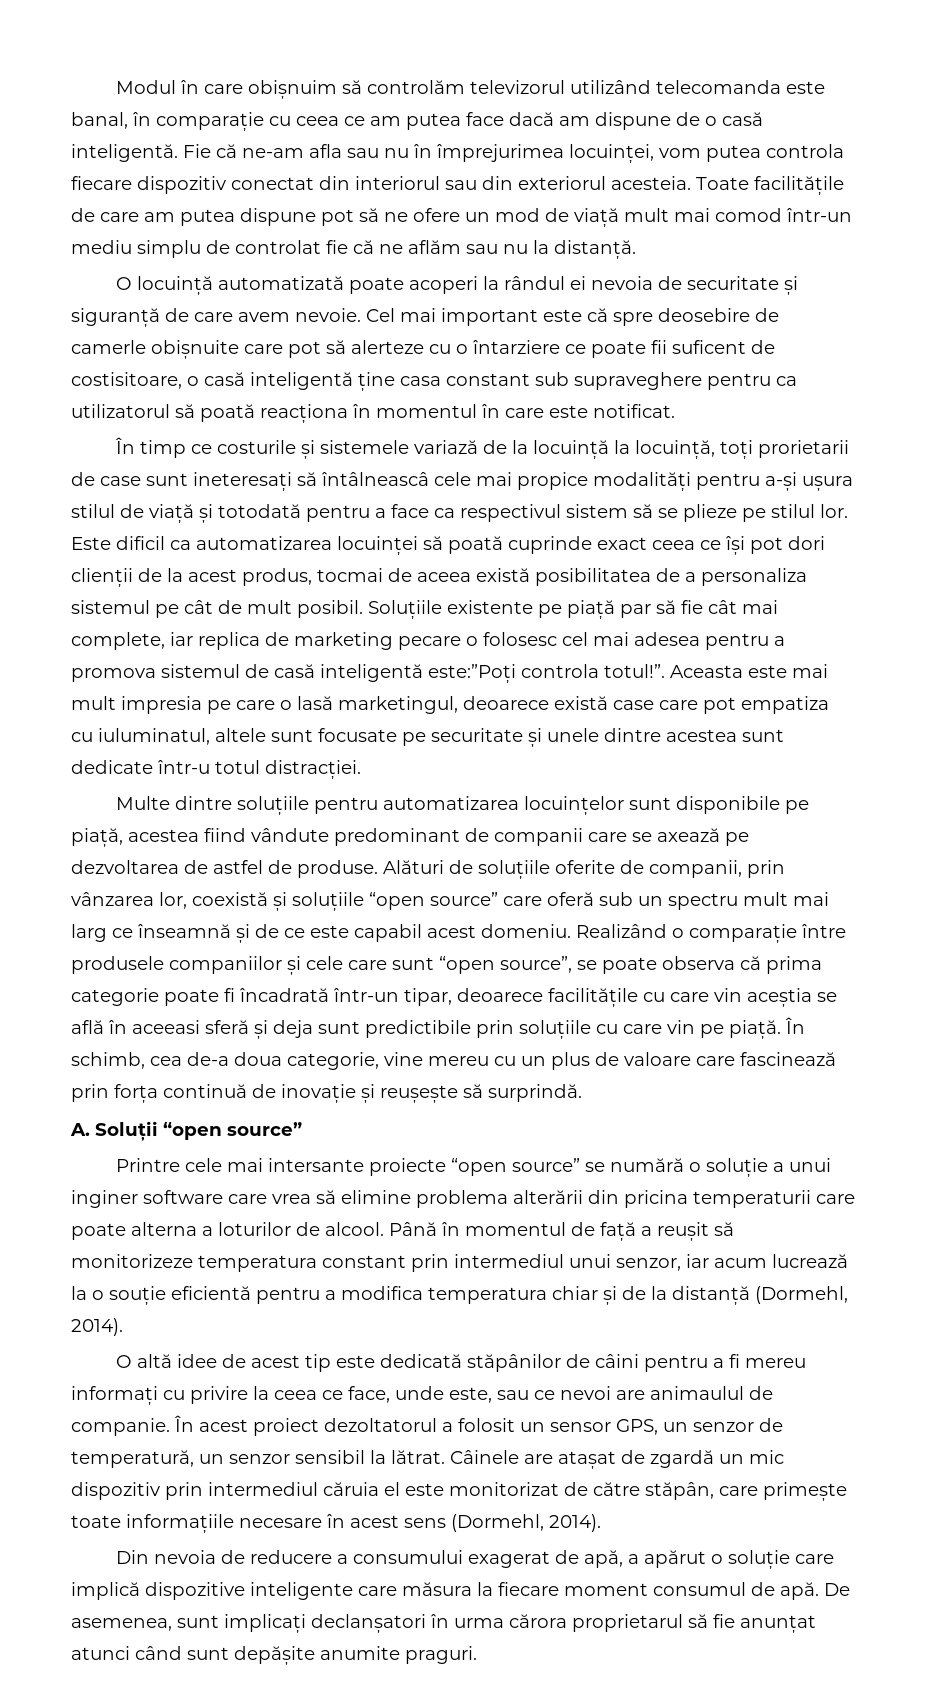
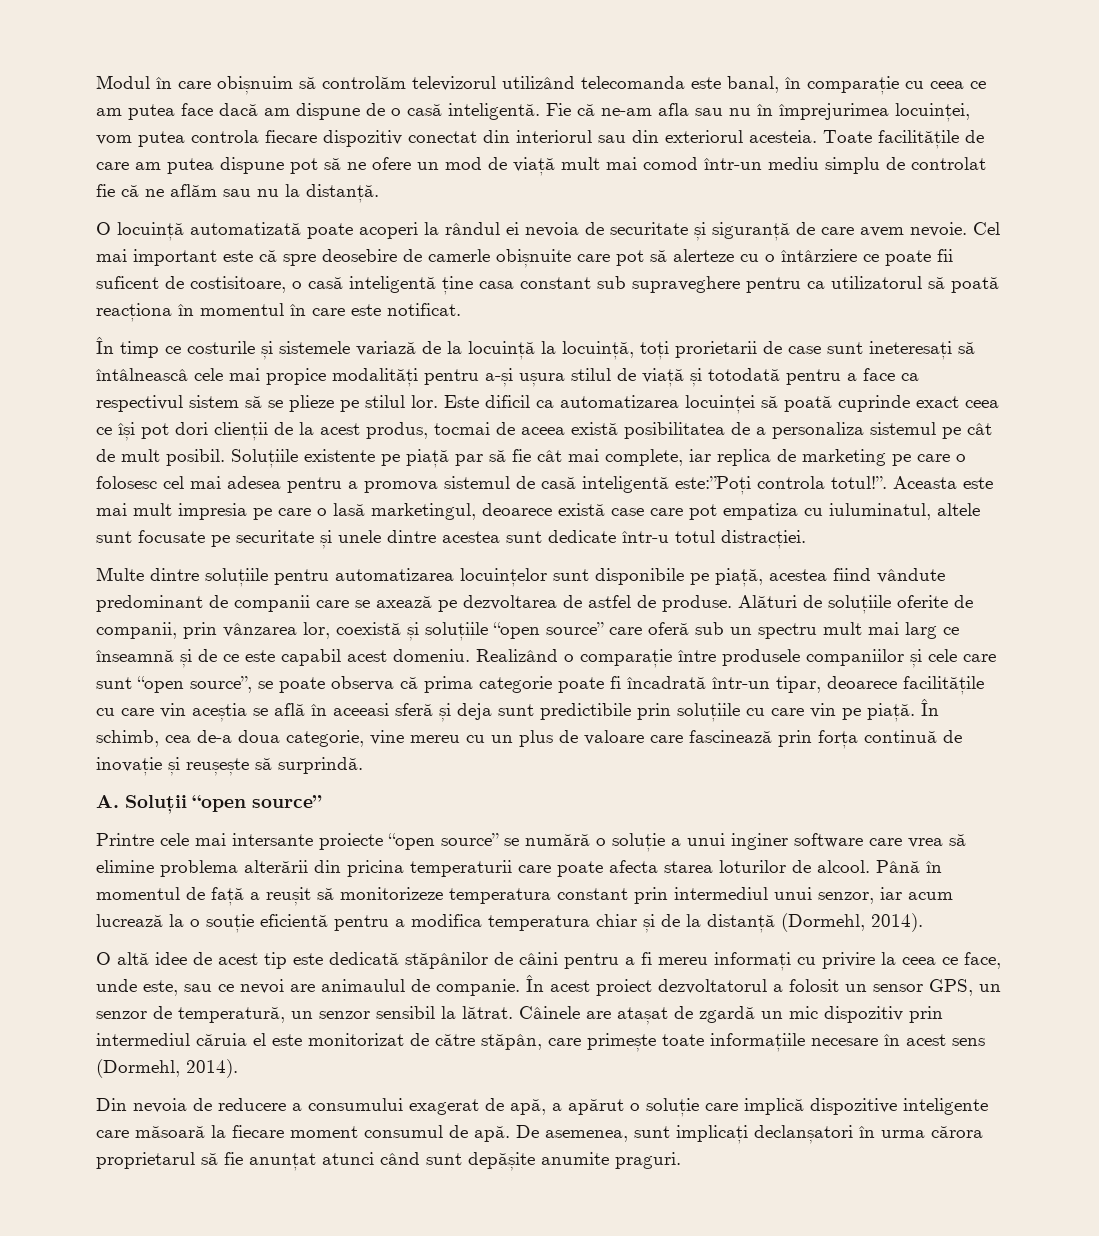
[472,340,560,354] întarziere -> [781,249,857,262] întârziere
[398,636,461,650] pecare -> [892,454,950,466] pe care
[131,1222,213,1236] alterna a -> [609,860,713,873] afecta starea
[324,1418,437,1432] dezoltatorul -> [658,979,767,994] dezvoltatorul
[402,1582,472,1596] măsura -> [135,1126,205,1138] măsoară

